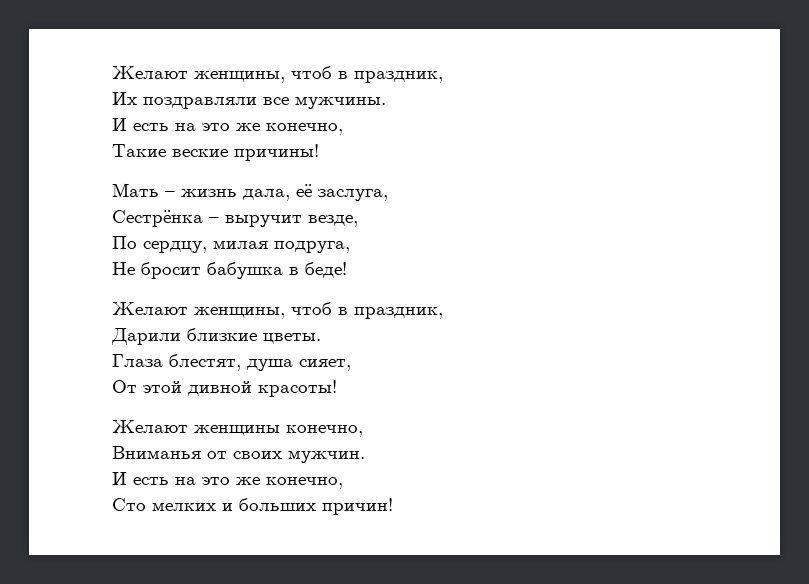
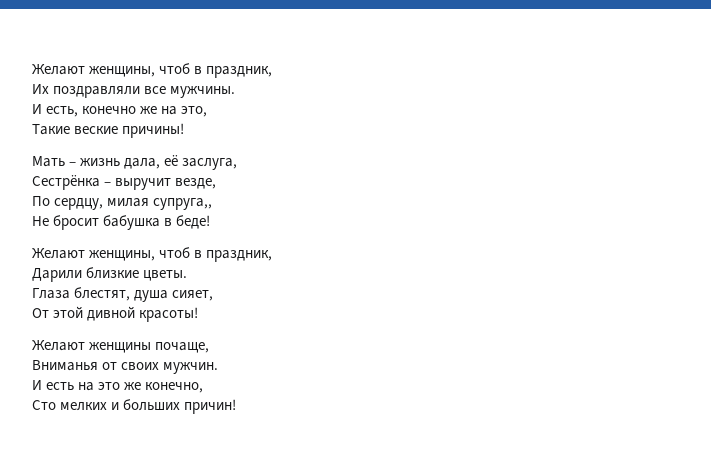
[133,123,343,135] есть на это же конечно, -> [46,106,208,117] есть, конечно же на это,
[274,241,350,253] подруга, -> [153,198,213,210] супруга,,
[286,425,363,437] конечно, -> [155,342,210,353] почаще,

